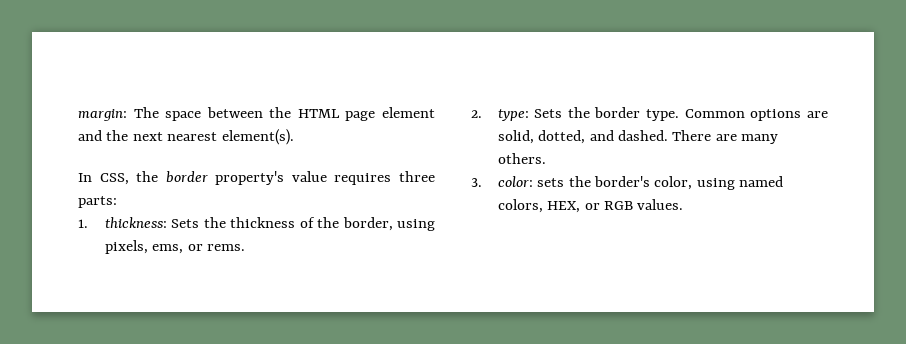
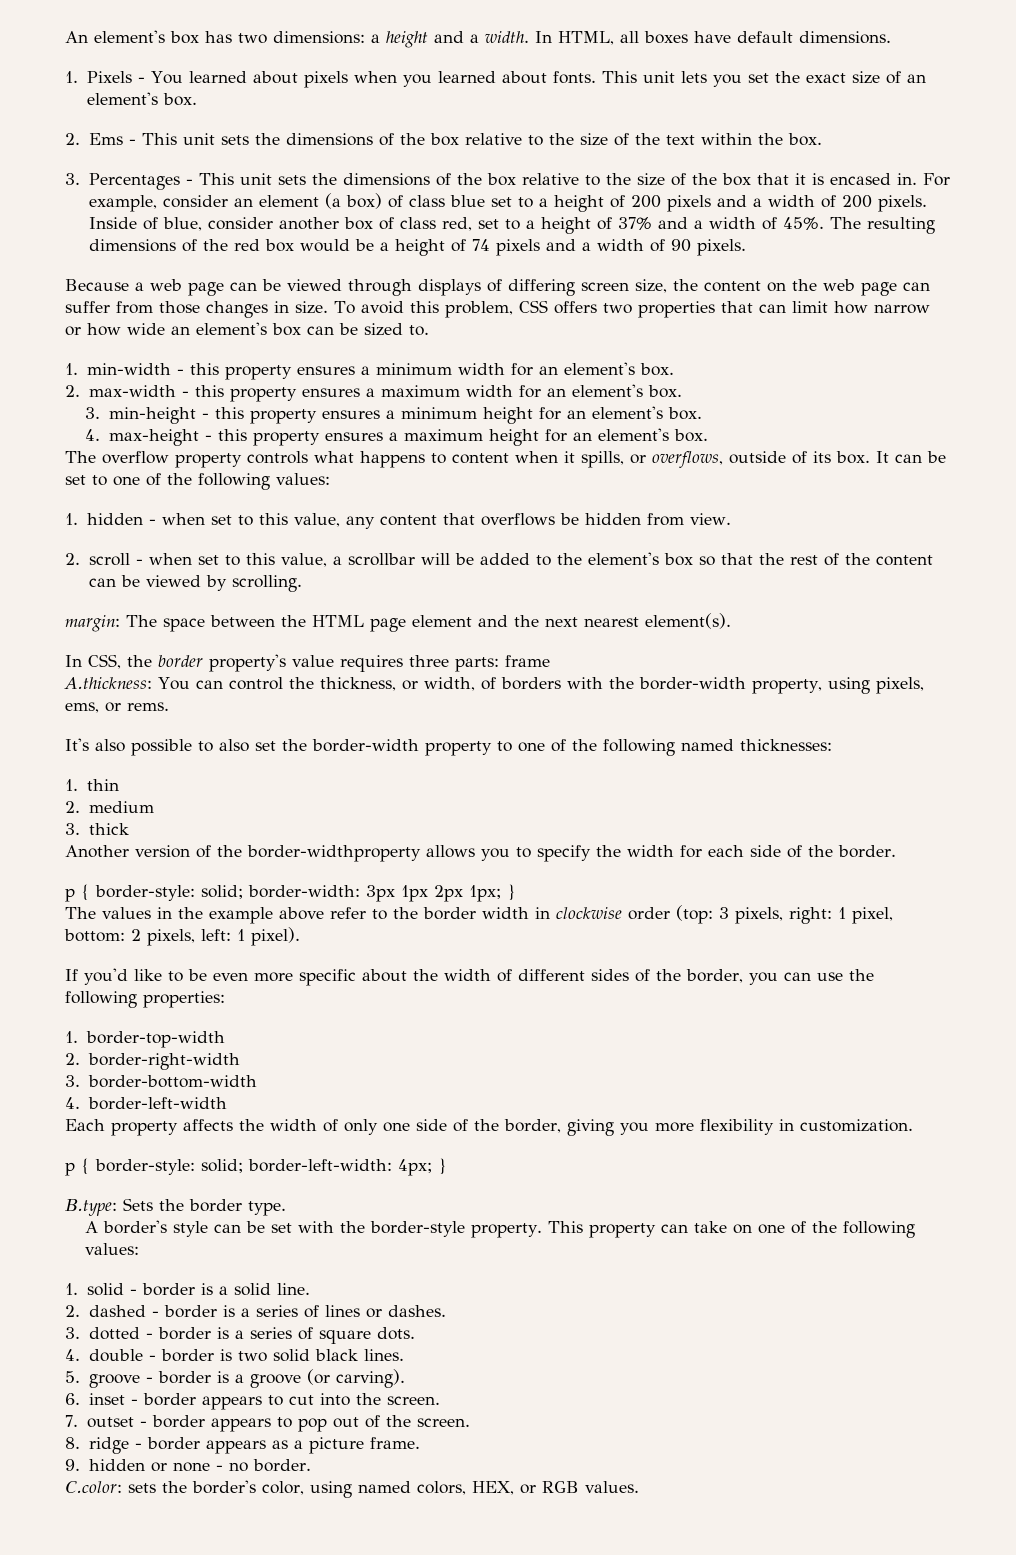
(78, 115) none -> [65,30,891,48] [65,71,926,88] [86,92,197,106] [65,133,822,146] [65,173,950,190] [88,193,927,212] [88,217,935,234] [88,239,746,256] [65,279,930,296] [65,300,930,318] [65,322,429,336] [65,362,674,380] [65,384,682,402] [85,406,702,424] [85,428,708,446] [65,451,946,468] [65,473,330,490] [65,513,731,529] [65,552,933,567] [88,575,302,592] An element's box has two dimensions: a height and a width. In HTML, all boxes have default dimensions. // 1. Pixels - You learned about pixels when you learned about fonts. This unit lets you set the exact size of an element's box. // 2. Ems - This unit sets the dimensions of the box relative to the size of the text within the box. // 3. Percentages - This unit sets the dimensions of the box relative to the size of the box that it is encased in. For example, consider an element (a box) of class blue set to a height of 200 pixels and a width of 200 pixels. Inside of blue, consider another box of class red, set to a height of 37% and a width of 45%. The resulting dimensions of the red box would be a height of 74 pixels and a width of 90 pixels. // Because a web page can be viewed through displays of differing screen size, the content on the web page can suffer from those changes in size. To avoid this problem, CSS offers two properties that can limit how narrow or how wide an element's box can be sized to. // 1. min-width - this property ensures a minimum width for an element's box. // 2. max-width - this property ensures a maximum width for an element's box. // 3. min-height - this property ensures a minimum height for an element's box. // 4. max-height - this property ensures a maximum height for an element's box. // The overflow property controls what happens to content when it spills, or overflows, outside of its box. It can be set to one of the following values: // 1. hidden - when set to this value, any content that overflows be hidden from view. // 2. scroll - when set to this value, a scrollbar will be added to the element's box so that the rest of the content can be viewed by scrolling. //
[78,217,393,231] // 1. thickness: Sets the thickness of the border, -> [505,655,550,667] [64,677,822,694] frame // A.thickness: You can control the thickness, or width, of borders with the border-width property,
[471,107,828,121] [497,130,779,144] [497,153,546,164] [471,176,533,187] 2. type: Sets the border type. Common options are solid, dotted, and dashed. There are many others. // 3. color: -> [65,738,832,756] [65,779,119,791] [65,801,154,813] [65,823,129,835] [65,845,896,862] [65,884,516,902] [65,905,893,924] [64,927,300,946] [65,968,874,986] [65,991,225,1008] [65,1031,225,1048] [65,1053,240,1070] [65,1075,257,1088] [65,1097,227,1110] [65,1119,913,1136] [65,1158,447,1176] [65,1198,286,1216] [85,1220,916,1238] [85,1243,140,1255] [65,1283,310,1296] [65,1305,446,1318] [65,1327,415,1344] [65,1349,404,1362] [65,1369,405,1388] [65,1393,440,1410] [65,1415,470,1432] [65,1437,420,1454] [65,1459,311,1472] [65,1481,122,1493] It's also possible to also set the border-width property to one of the following named thicknesses: // 1. thin // 2. medium // 3. thick // Another version of the border-widthproperty allows you to specify the width for each side of the border. // p { border-style: solid; border-width: 3px 1px 2px 1px; } // The values in the example above refer to the border width in clockwise order (top: 3 pixels, right: 1 pixel, bottom: 2 pixels, left: 1 pixel). // If you'd like to be even more specific about the width of different sides of the border, you can use the following properties: // 1. border-top-width // 2. border-right-width // 3. border-bottom-width // 4. border-left-width // Each property affects the width of only one side of the border, giving you more flexibility in customization. // p { border-style: solid; border-left-width: 4px; } // B.type: Sets the border type. // A border's style can be set with the border-style property. This property can take on one of the following values: // 1. solid - border is a solid line. // 2. dashed - border is a series of lines or dashes. // 3. dotted - border is a series of square dots. // 4. double - border is two solid black lines. // 5. groove - border is a groove (or carving). // 6. inset - border appears to cut into the screen. // 7. outset - border appears to pop out of the screen. // 8. ridge - border appears as a picture frame. // 9. hidden or none - no border. // C.color:

